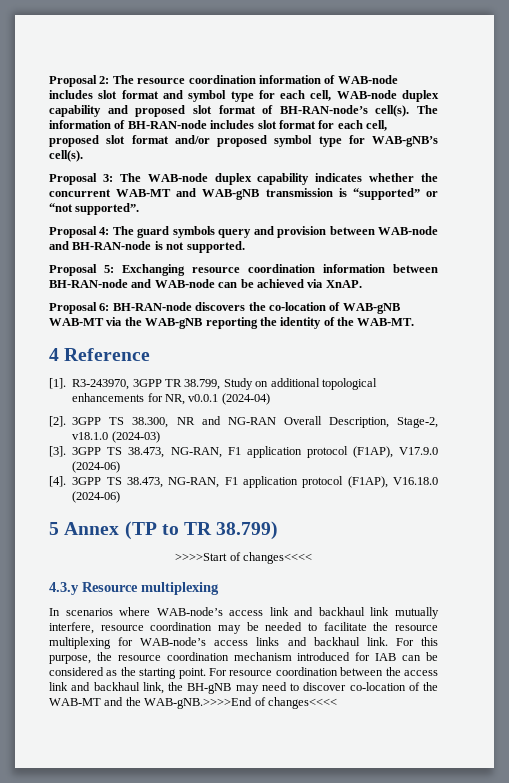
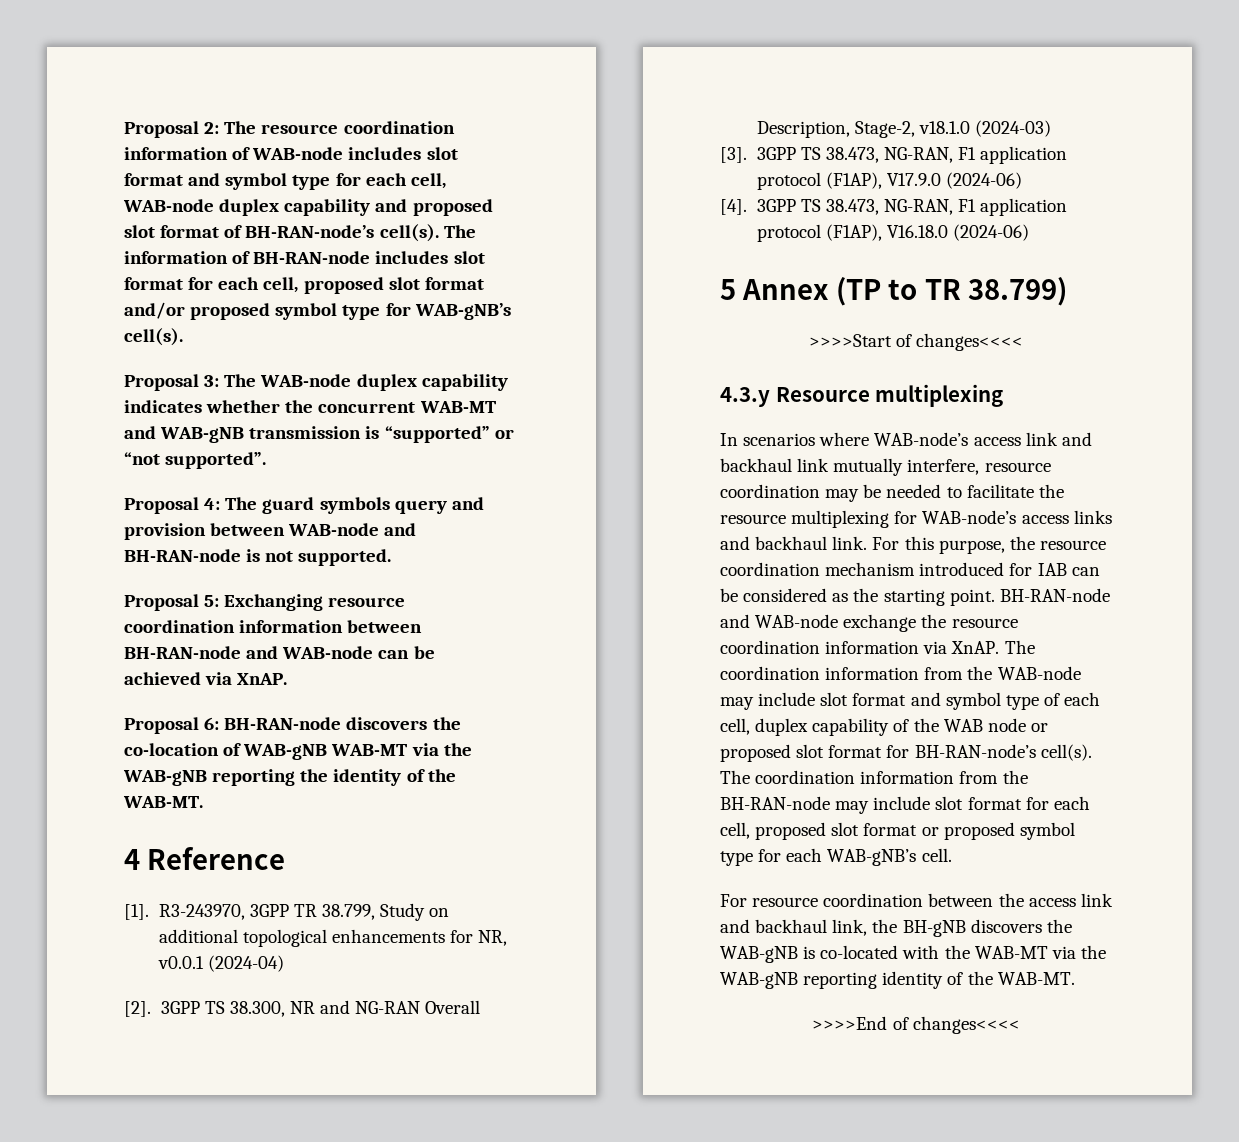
(206, 673) none -> [999,588,1110,602] [720,614,1018,632] [720,640,1035,654] [720,666,1081,680] [720,692,1101,710] [720,718,1048,736] [720,744,1092,762] [720,770,1028,784] [720,796,1090,814] [720,822,1075,840] [720,848,952,866] BH-RAN-node and WAB-node exchange the resource coordination information via XnAP. The coordination information from the WAB-node may include slot format and symbol type of each cell, duplex capability of the WAB node or proposed slot format for BH-RAN-node’s cell(s). The coordination information from the BH-RAN-node may include slot format for each cell, proposed slot format or proposed symbol type for each WAB-gNB’s cell. //
[235,682,438,694] [49,697,253,709] may need to discover co-location of the WAB-MT and the WAB-gNB.>>>>End -> [970,919,1072,933] [720,945,1106,963] [720,971,1075,989] [812,1016,888,1030] discovers the WAB-gNB is co-located with the WAB-MT via the WAB-gNB reporting identity of the WAB-MT. // >>>>End

